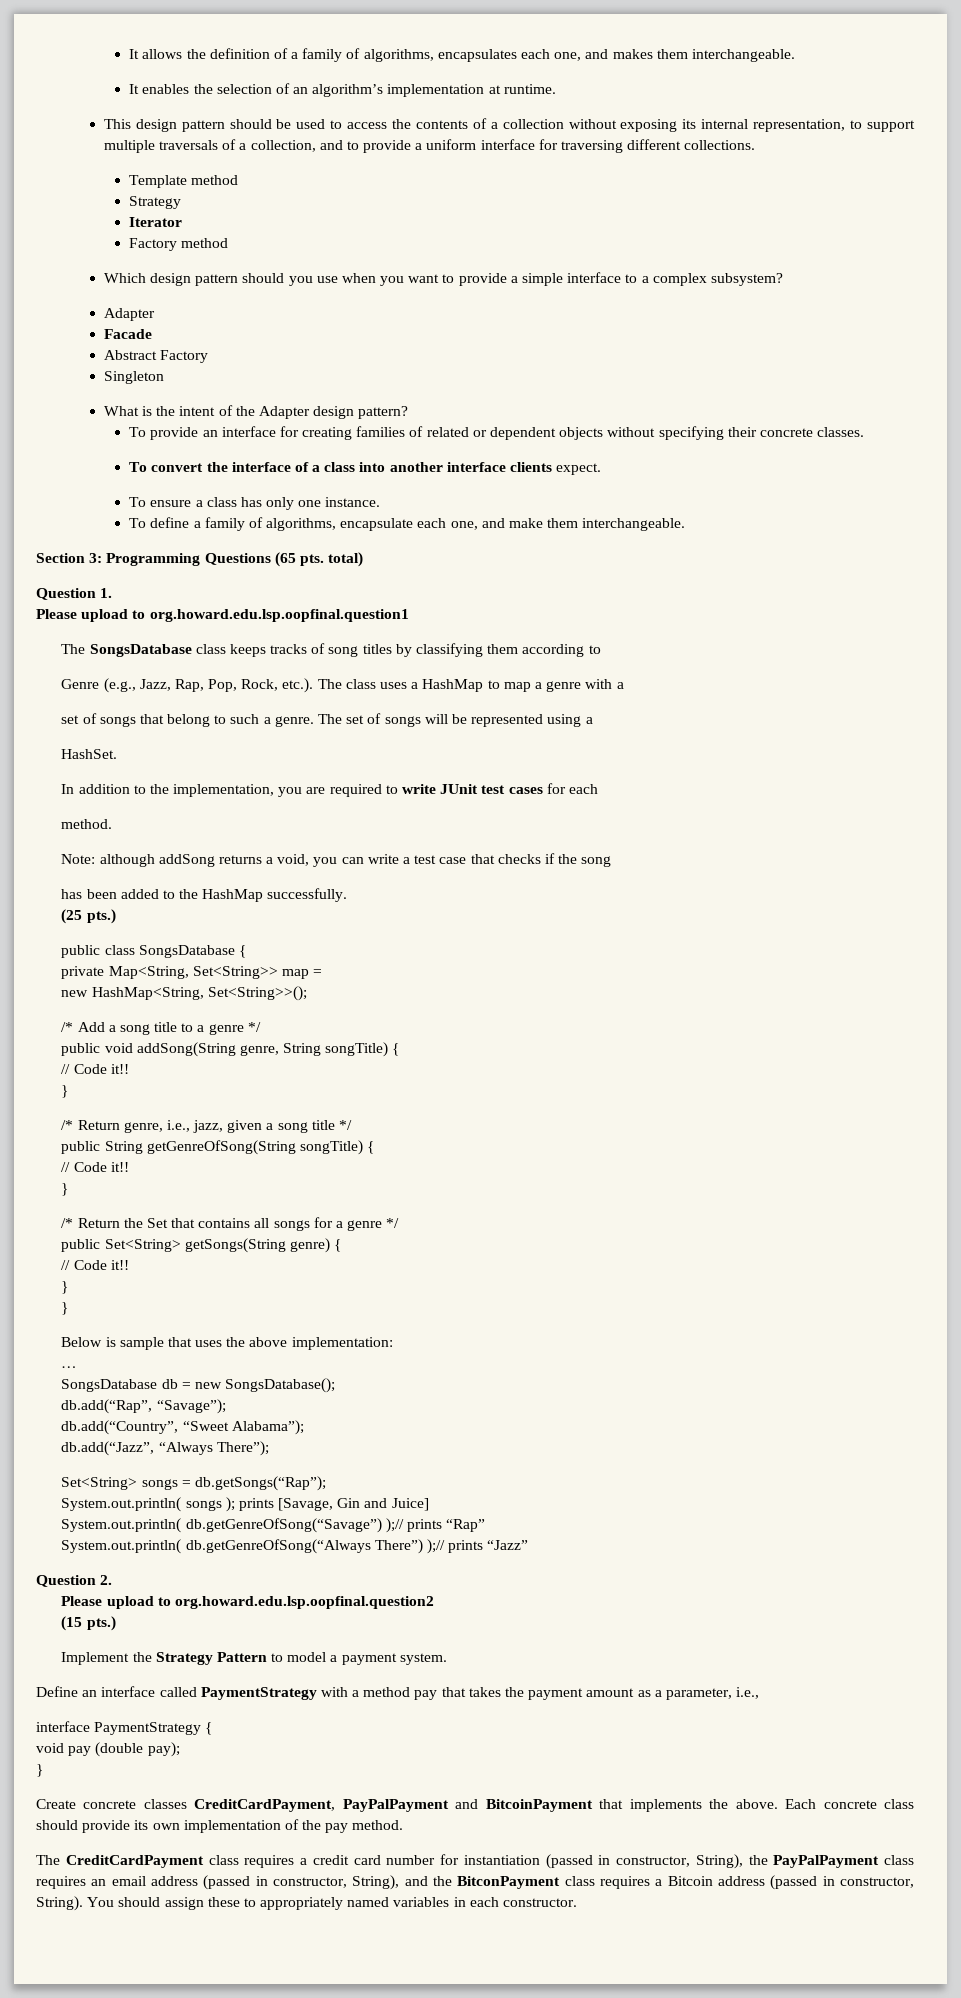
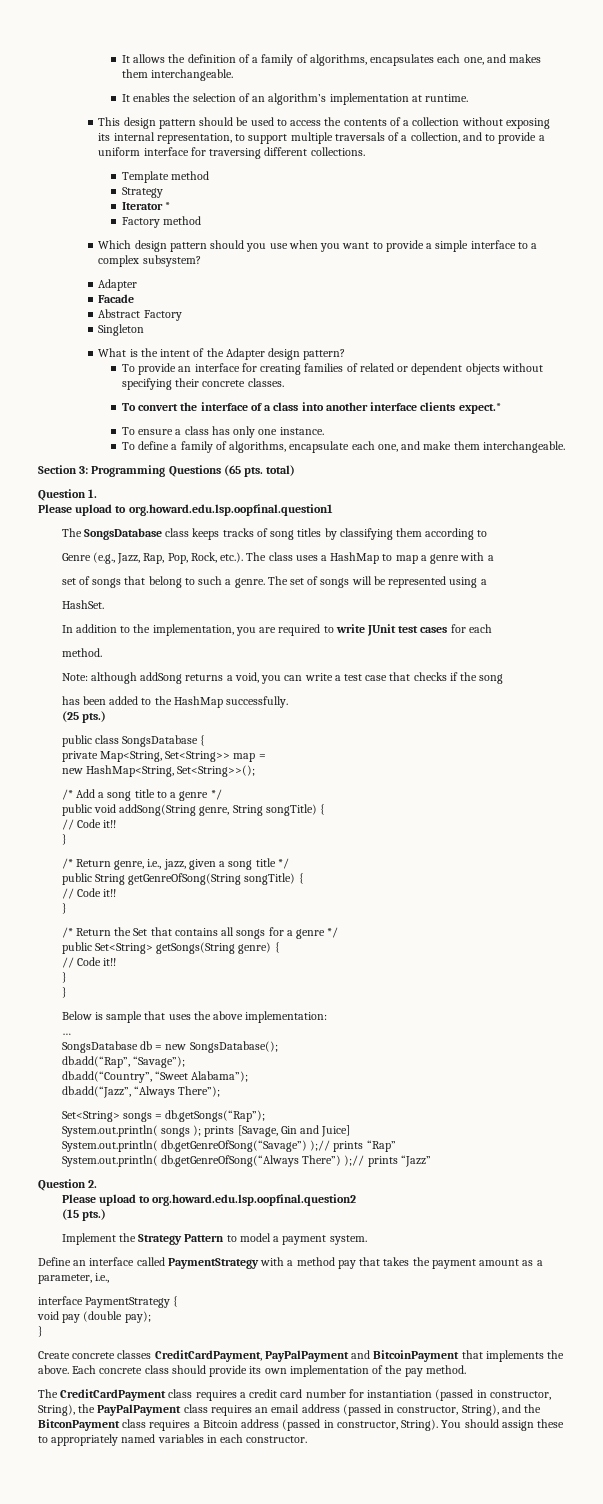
(183, 222) none -> [165,202,171,210] *
[556,463,602,475] expect. -> [458,403,501,414] expect.*

